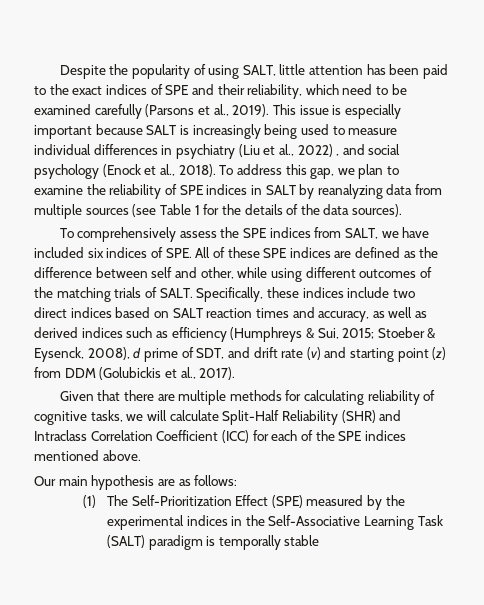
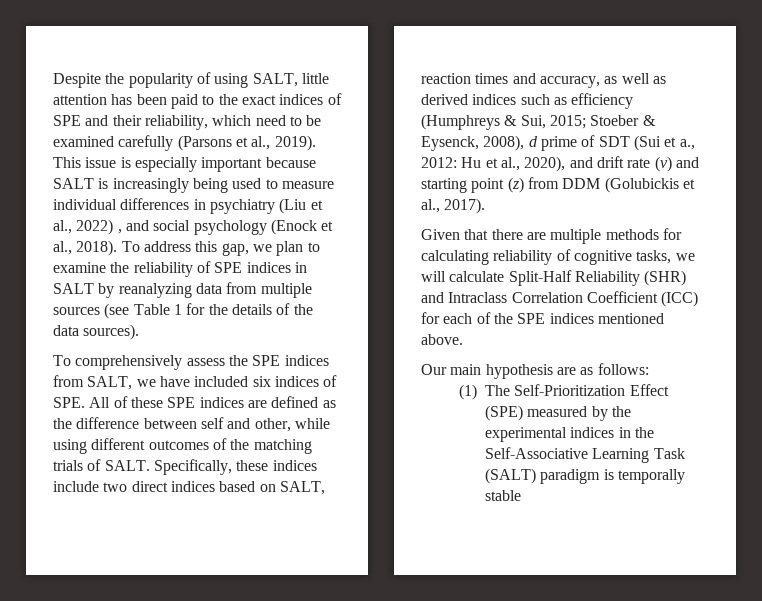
[172,308,203,318] SALT -> [279,481,325,495] SALT,
[196,348,225,359] SDT, -> [598,135,695,151] [421,156,566,172] SDT (Sui et a., 2012: Hu et al., 2020),

